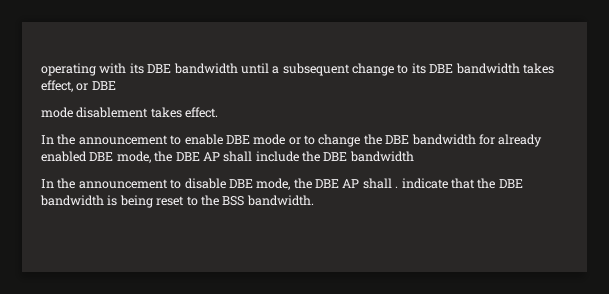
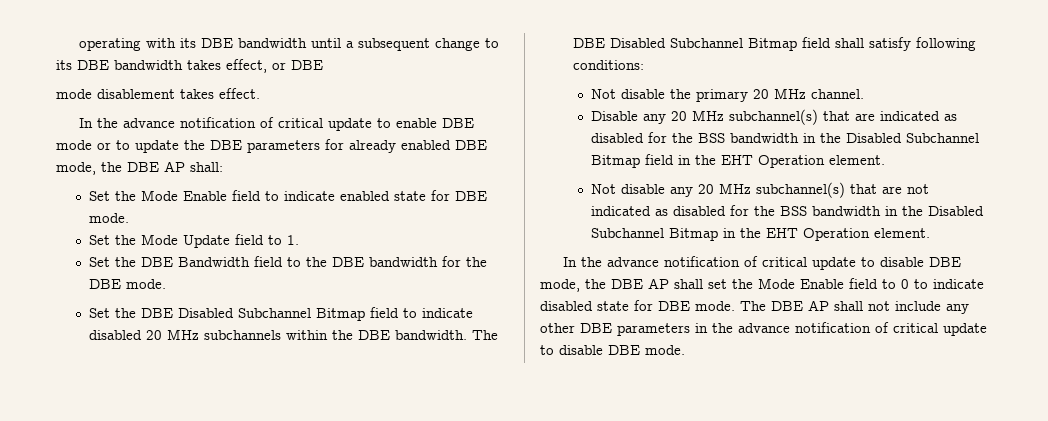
[78,135,168,145] announcement -> [122,117,372,131] advance notification of critical update
[318,134,476,147] change the DBE bandwidth -> [135,140,320,153] update the DBE parameters
[223,151,414,162] [41,178,168,189] shall include the DBE bandwidth // In the announcement -> [190,162,223,172] [89,190,488,201] [89,213,130,223] [89,234,300,248] [89,256,488,267] [89,279,167,289] [89,307,474,321] [89,329,499,340] [573,37,977,51] [573,60,645,70] [590,88,864,102] [590,109,957,125] [590,132,979,143] [590,154,885,168] [590,182,929,198] [590,205,984,216] [590,228,930,241] [562,256,856,270] shall: // Set the Mode Enable field to indicate enabled state for DBE mode. // Set the Mode Update field to 1. // Set the DBE Bandwidth field to the DBE bandwidth for the DBE mode. // Set the DBE Disabled Subchannel Bitmap field to indicate disabled 20 MHz subchannels within the DBE bandwidth. The DBE Disabled Subchannel Bitmap field shall satisfy following conditions: // Not disable the primary 20 MHz channel. // Disable any 20 MHz subchannel(s) that are indicated as disabled for the BSS bandwidth in the Disabled Subchannel Bitmap field in the EHT Operation element. // Not disable any 20 MHz subchannel(s) that are not indicated as disabled for the BSS bandwidth in the Disabled Subchannel Bitmap in the EHT Operation element. // In the advance notification of critical update
[395,178,523,189] [40,195,314,208] . indicate that the DBE bandwidth is being reset to the BSS bandwidth. -> [708,278,984,289] [540,300,969,314] [540,322,987,336] [540,345,685,355] set the Mode Enable field to 0 to indicate disabled state for DBE mode. The DBE AP shall not include any other DBE parameters in the advance notification of critical update to disable DBE mode.

